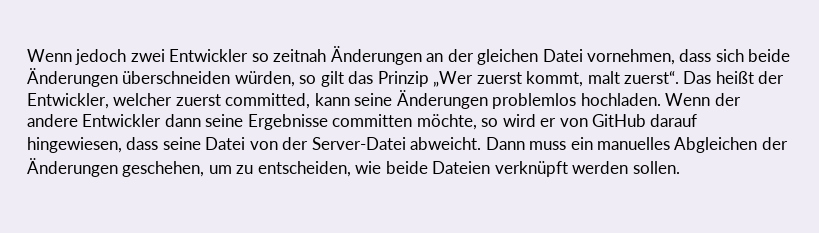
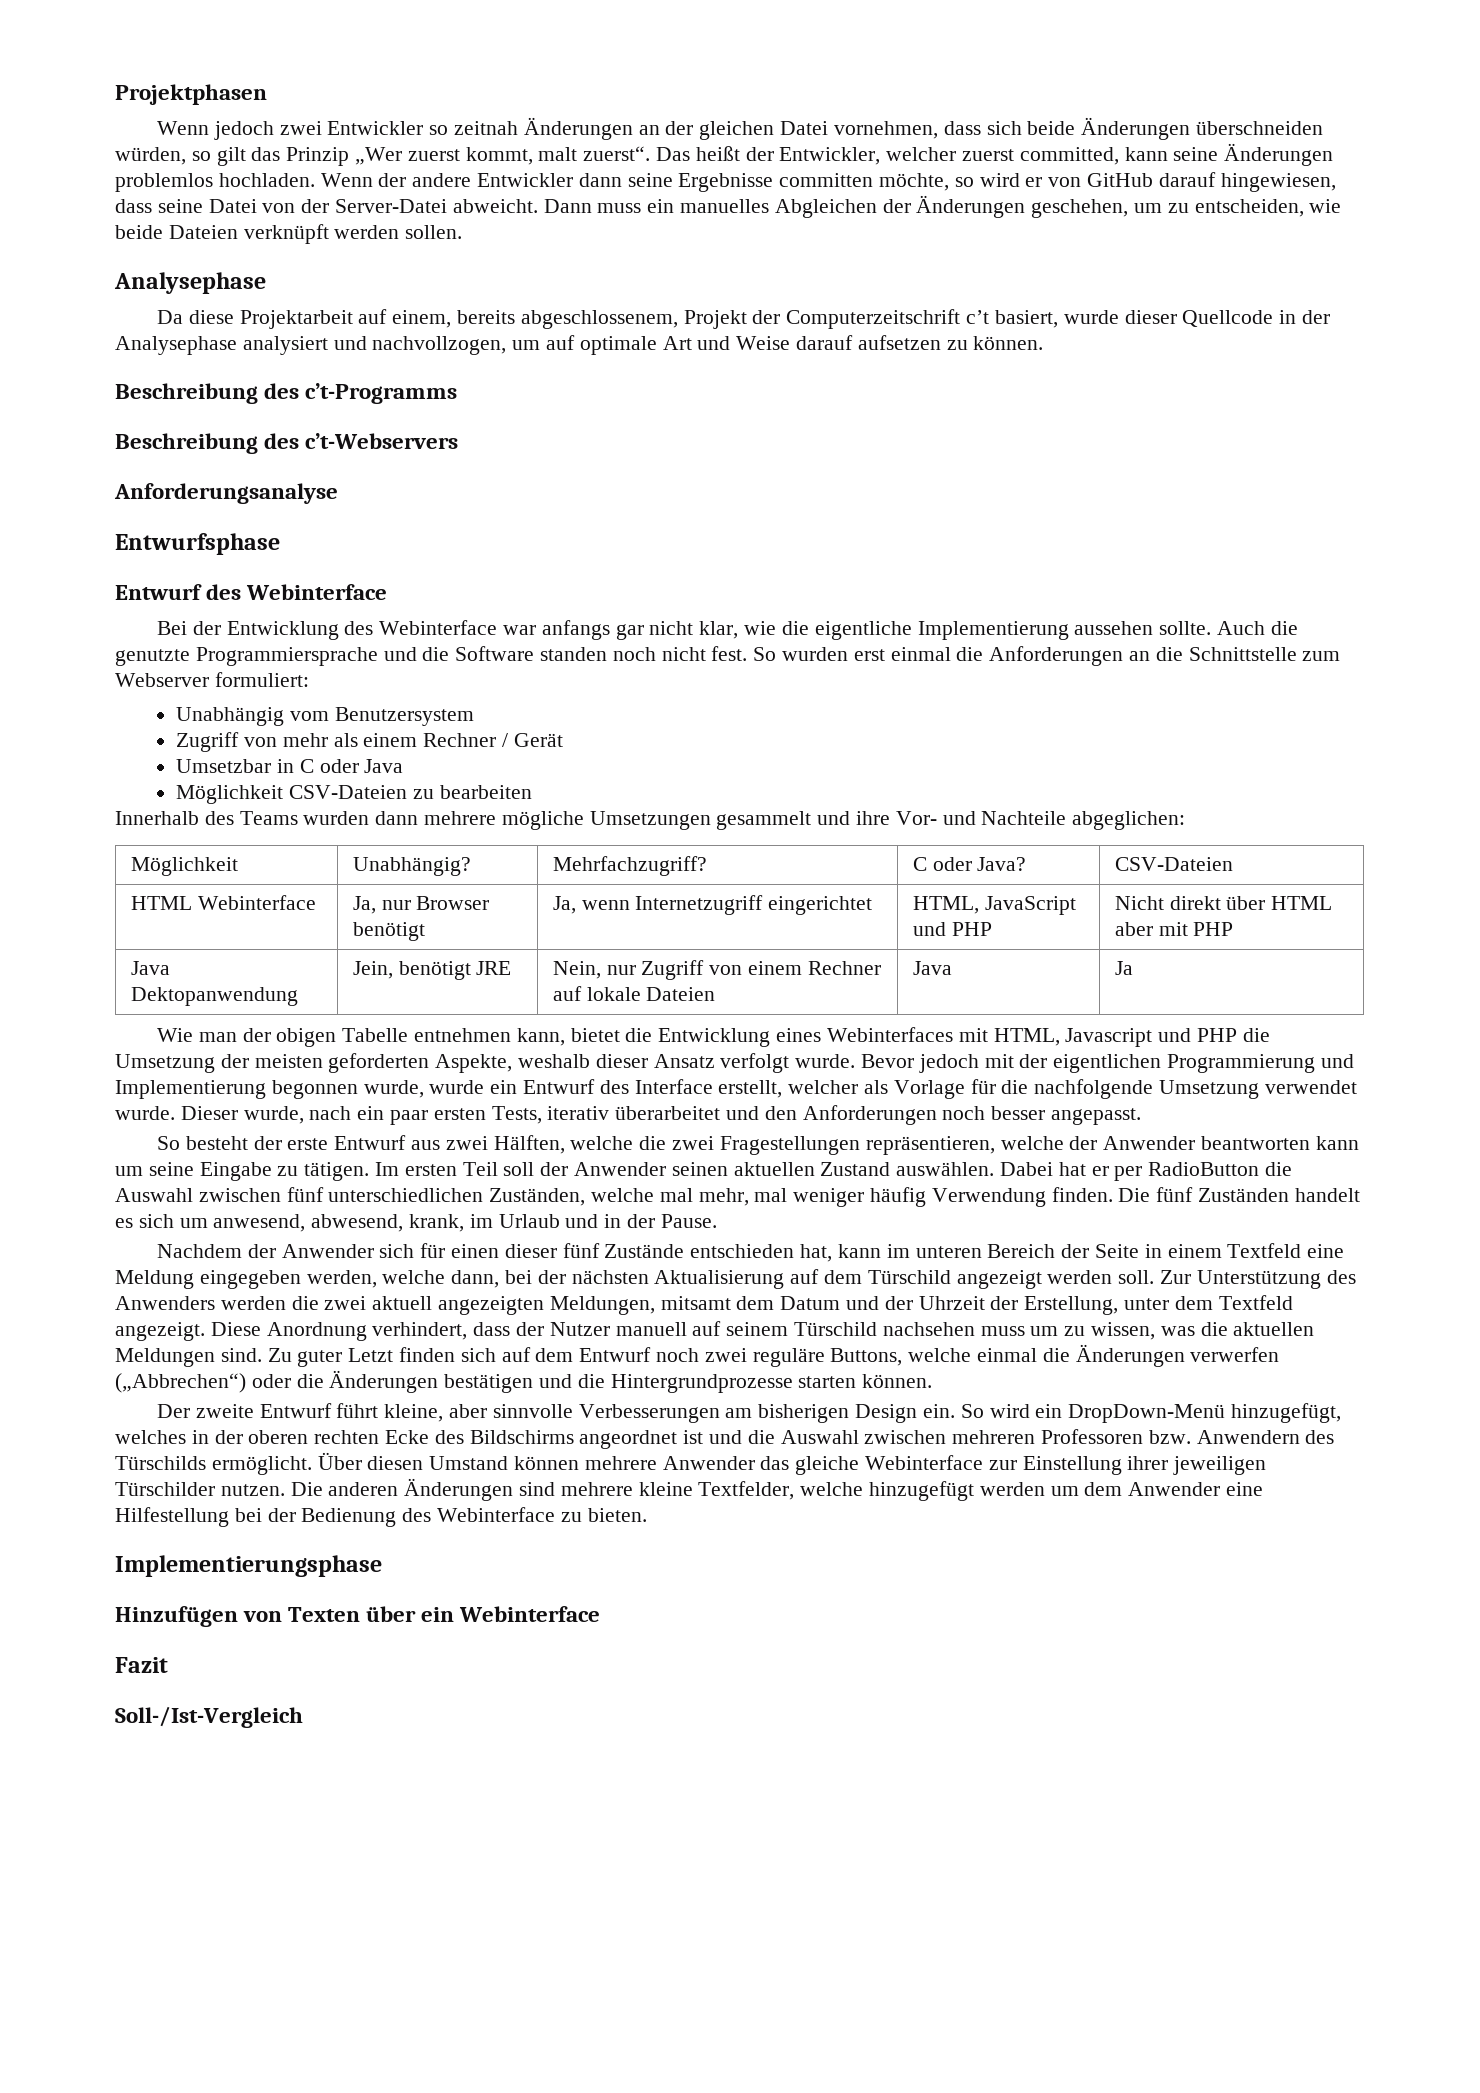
(27, 55) none -> [115,84,267,105] Projektphasen //
(680, 167) none -> [114,272,266,294] [157,309,1330,329] [115,335,1044,355] [115,383,458,404] [115,433,459,454] [114,483,338,504] [115,533,280,555] [115,584,388,600] [157,620,1298,640] [115,646,1341,666] [115,672,309,687] [176,707,474,726] [176,732,563,752] [176,759,404,773] [176,785,532,804] [115,811,1186,830] [130,857,238,876] [352,857,471,876] [552,856,707,876] [912,857,1027,871] [1114,857,1233,871] [130,895,316,910] [352,896,490,914] [352,922,425,941] [552,895,873,915] [912,896,1076,915] [912,922,992,936] [1114,896,1333,910] [1114,922,1234,936] [130,961,170,975] [130,987,298,1006] [352,961,512,980] [552,960,881,980] [552,986,716,1001] [912,961,952,975] [1114,961,1133,975] [157,1027,1270,1047] [115,1053,1354,1073] [115,1079,1357,1099] [115,1105,1142,1125] [157,1135,1359,1155] [115,1162,1293,1181] [115,1187,1360,1207] [115,1214,717,1232] [157,1243,1345,1262] [115,1269,1356,1289] [115,1295,1293,1315] [115,1321,1315,1341] [115,1344,1280,1367] [115,1370,933,1393] [157,1403,1341,1423] [115,1429,1335,1449] [115,1452,1267,1475] [115,1478,1264,1501] [115,1507,647,1527] [115,1555,382,1577] [115,1606,601,1627] [115,1657,168,1673] [115,1706,303,1728] // Analysephase // Da diese Projektarbeit auf einem, bereits abgeschlossenem, Projekt der Computerzeitschrift c’t basiert, wurde dieser Quellcode in der Analysephase analysiert und nachvollzogen, um auf optimale Art und Weise darauf aufsetzen zu können. // Beschreibung des c’t-Programms // Beschreibung des c’t-Webservers // Anforderungsanalyse // Entwurfsphase // Entwurf des Webinterface // Bei der Entwicklung des Webinterface war anfangs gar nicht klar, wie die eigentliche Implementierung aussehen sollte. Auch die genutzte Programmiersprache und die Software standen noch nicht fest. So wurden erst einmal die Anforderungen an die Schnittstelle zum Webserver formuliert: // Unabhängig vom Benutzersystem // Zugriff von mehr als einem Rechner / Gerät // Umsetzbar in C oder Java // Möglichkeit CSV-Dateien zu bearbeiten // Innerhalb des Teams wurden dann mehrere mögliche Umsetzungen gesammelt und ihre Vor- und Nachteile abgeglichen: // Möglichkeit | Unabhängig? | Mehrfachzugriff? | C oder Java? | CSV-Dateien // HTML Webinterface | Ja, nur Browser benötigt | Ja, wenn Internetzugriff eingerichtet | HTML, JavaScript und PHP | Nicht direkt über HTML aber mit PHP // Java Dektopanwendung | Jein, benötigt JRE | Nein, nur Zugriff von einem Rechner auf lokale Dateien | Java | Ja // Wie man der obigen Tabelle entnehmen kann, bietet die Entwicklung eines Webinterfaces mit HTML, Javascript und PHP die Umsetzung der meisten geforderten Aspekte, weshalb dieser Ansatz verfolgt wurde. Bevor jedoch mit der eigentlichen Programmierung und Implementierung begonnen wurde, wurde ein Entwurf des Interface erstellt, welcher als Vorlage für die nachfolgende Umsetzung verwendet wurde. Dieser wurde, nach ein paar ersten Tests, iterativ überarbeitet und den Anforderungen noch besser angepasst. // So besteht der erste Entwurf aus zwei Hälften, welche die zwei Fragestellungen repräsentieren, welche der Anwender beantworten kann um seine Eingabe zu tätigen. Im ersten Teil soll der Anwender seinen aktuellen Zustand auswählen. Dabei hat er per RadioButton die Auswahl zwischen fünf unterschiedlichen Zuständen, welche mal mehr, mal weniger häufig Verwendung finden. Die fünf Zuständen handelt es sich um anwesend, abwesend, krank, im Urlaub und in der Pause. // Nachdem der Anwender sich für einen dieser fünf Zustände entschieden hat, kann im unteren Bereich der Seite in einem Textfeld eine Meldung eingegeben werden, welche dann, bei der nächsten Aktualisierung auf dem Türschild angezeigt werden soll. Zur Unterstützung des Anwenders werden die zwei aktuell angezeigten Meldungen, mitsamt dem Datum und der Uhrzeit der Erstellung, unter dem Textfeld angezeigt. Diese Anordnung verhindert, dass der Nutzer manuell auf seinem Türschild nachsehen muss um zu wissen, was die aktuellen Meldungen sind. Zu guter Letzt finden sich auf dem Entwurf noch zwei reguläre Buttons, welche einmal die Änderungen verwerfen („Abbrechen“) oder die Änderungen bestätigen und die Hintergrundprozesse starten können. // Der zweite Entwurf führt kleine, aber sinnvolle Verbesserungen am bisherigen Design ein. So wird ein DropDown-Menü hinzugefügt, welches in der oberen rechten Ecke des Bildschirms angeordnet ist und die Auswahl zwischen mehreren Professoren bzw. Anwendern des Türschilds ermöglicht. Über diesen Umstand können mehrere Anwender das gleiche Webinterface zur Einstellung ihrer jeweiligen Türschilder nutzen. Die anderen Änderungen sind mehrere kleine Textfelder, welche hinzugefügt werden um dem Anwender eine Hilfestellung bei der Bedienung des Webinterface zu bieten. // Implementierungsphase // Hinzufügen von Texten über ein Webinterface // Fazit // Soll-/Ist-Vergleich

